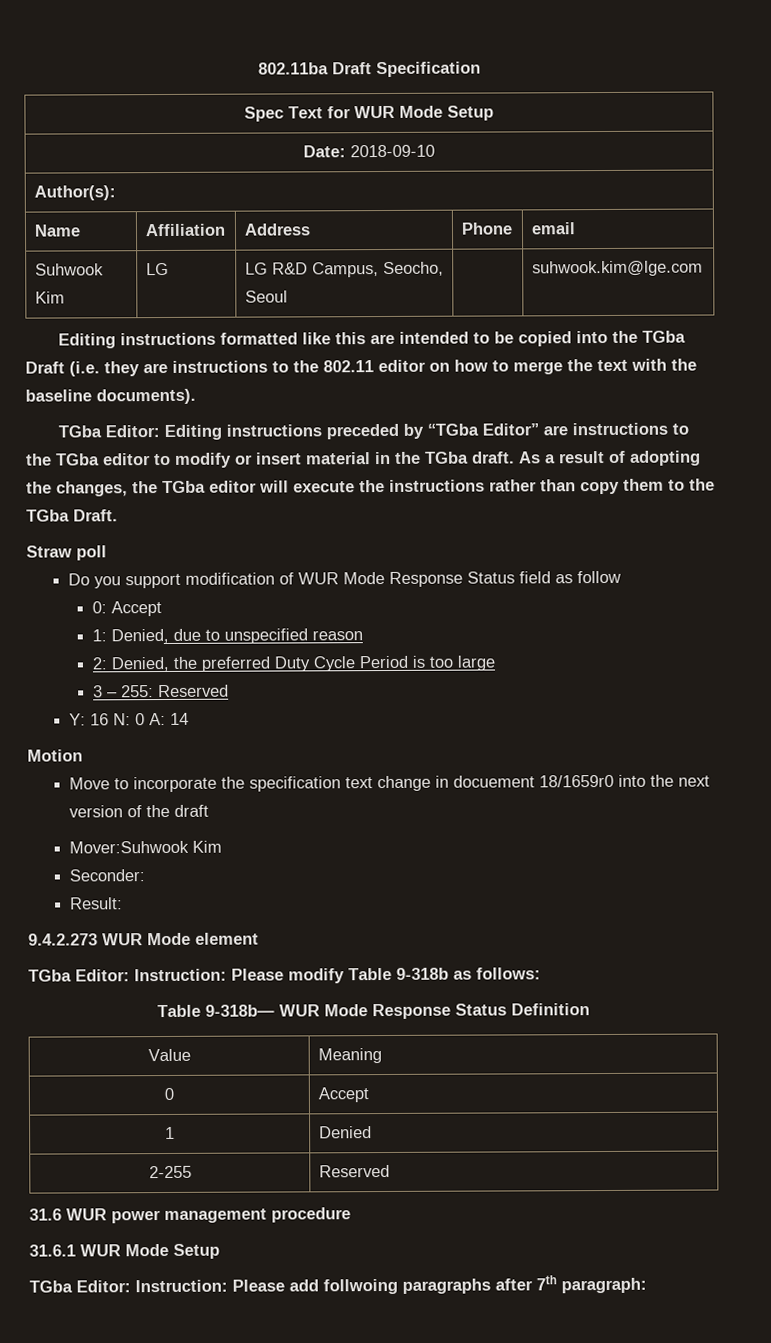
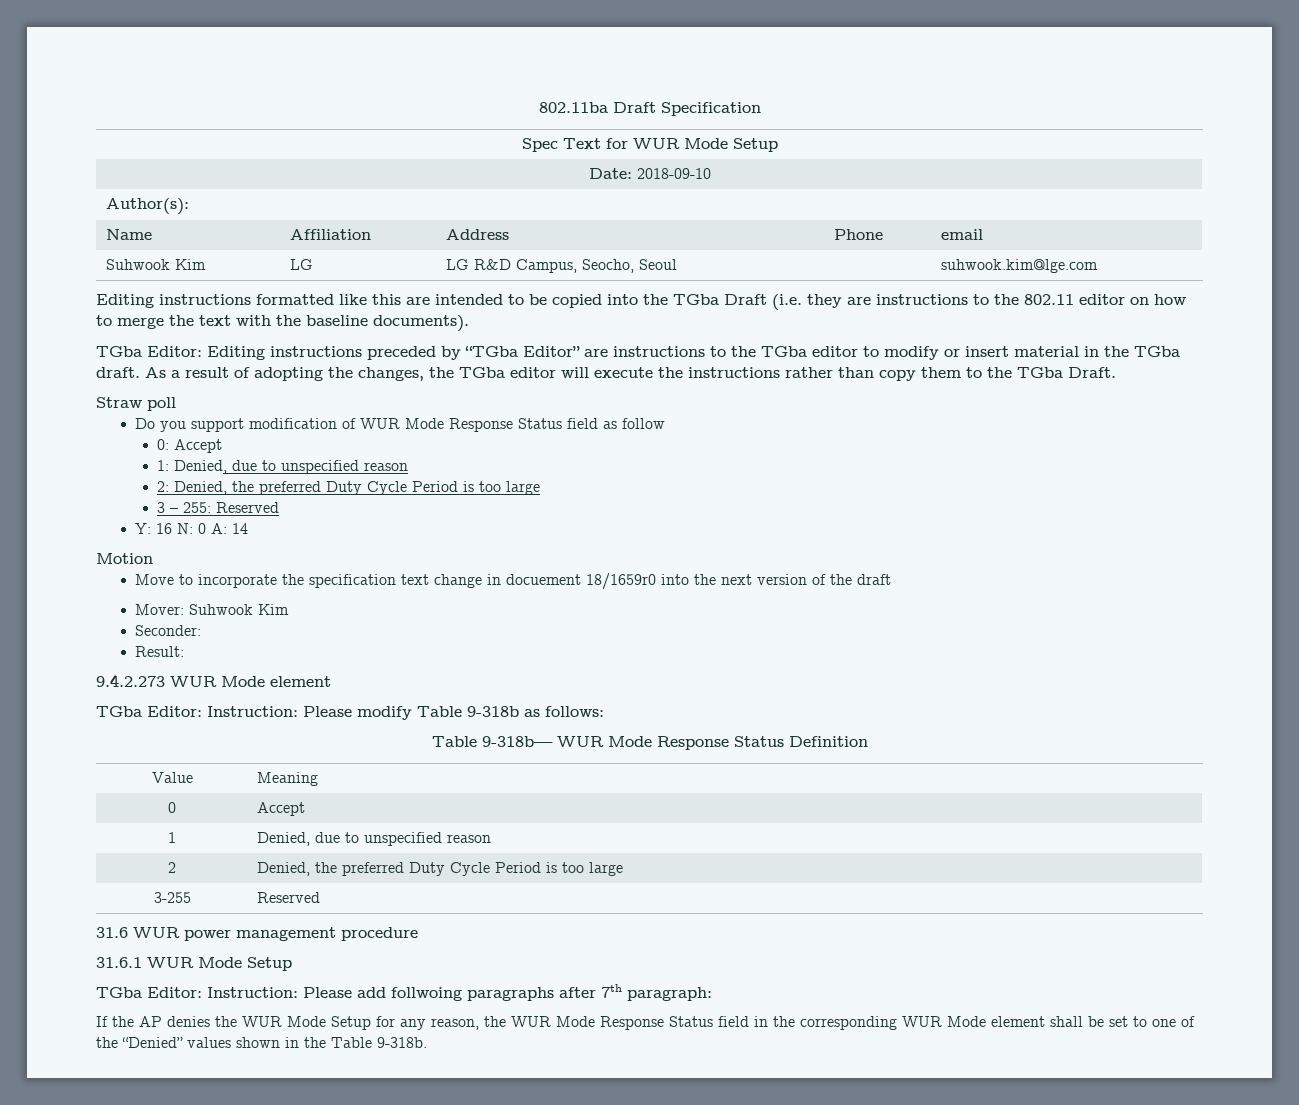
[68,840,189,854] Mover:Suhwook -> [135,604,254,615] Mover: Suhwook
[318,1126,372,1139] [148,1165,192,1179] Denied // 2-255 -> [257,832,492,846] [168,862,176,873] [257,862,624,876] [153,892,191,903] Denied, due to unspecified reason // 2 | Denied, the preferred Duty Cycle Period is too large // 3-255
(647, 1285) none -> [96,1016,1195,1030] [96,1037,427,1048] // If the AP denies the WUR Mode Setup for any reason, the WUR Mode Response Status field in the corresponding WUR Mode element shall be set to one of the “Denied” values shown in the Table 9-318b.

